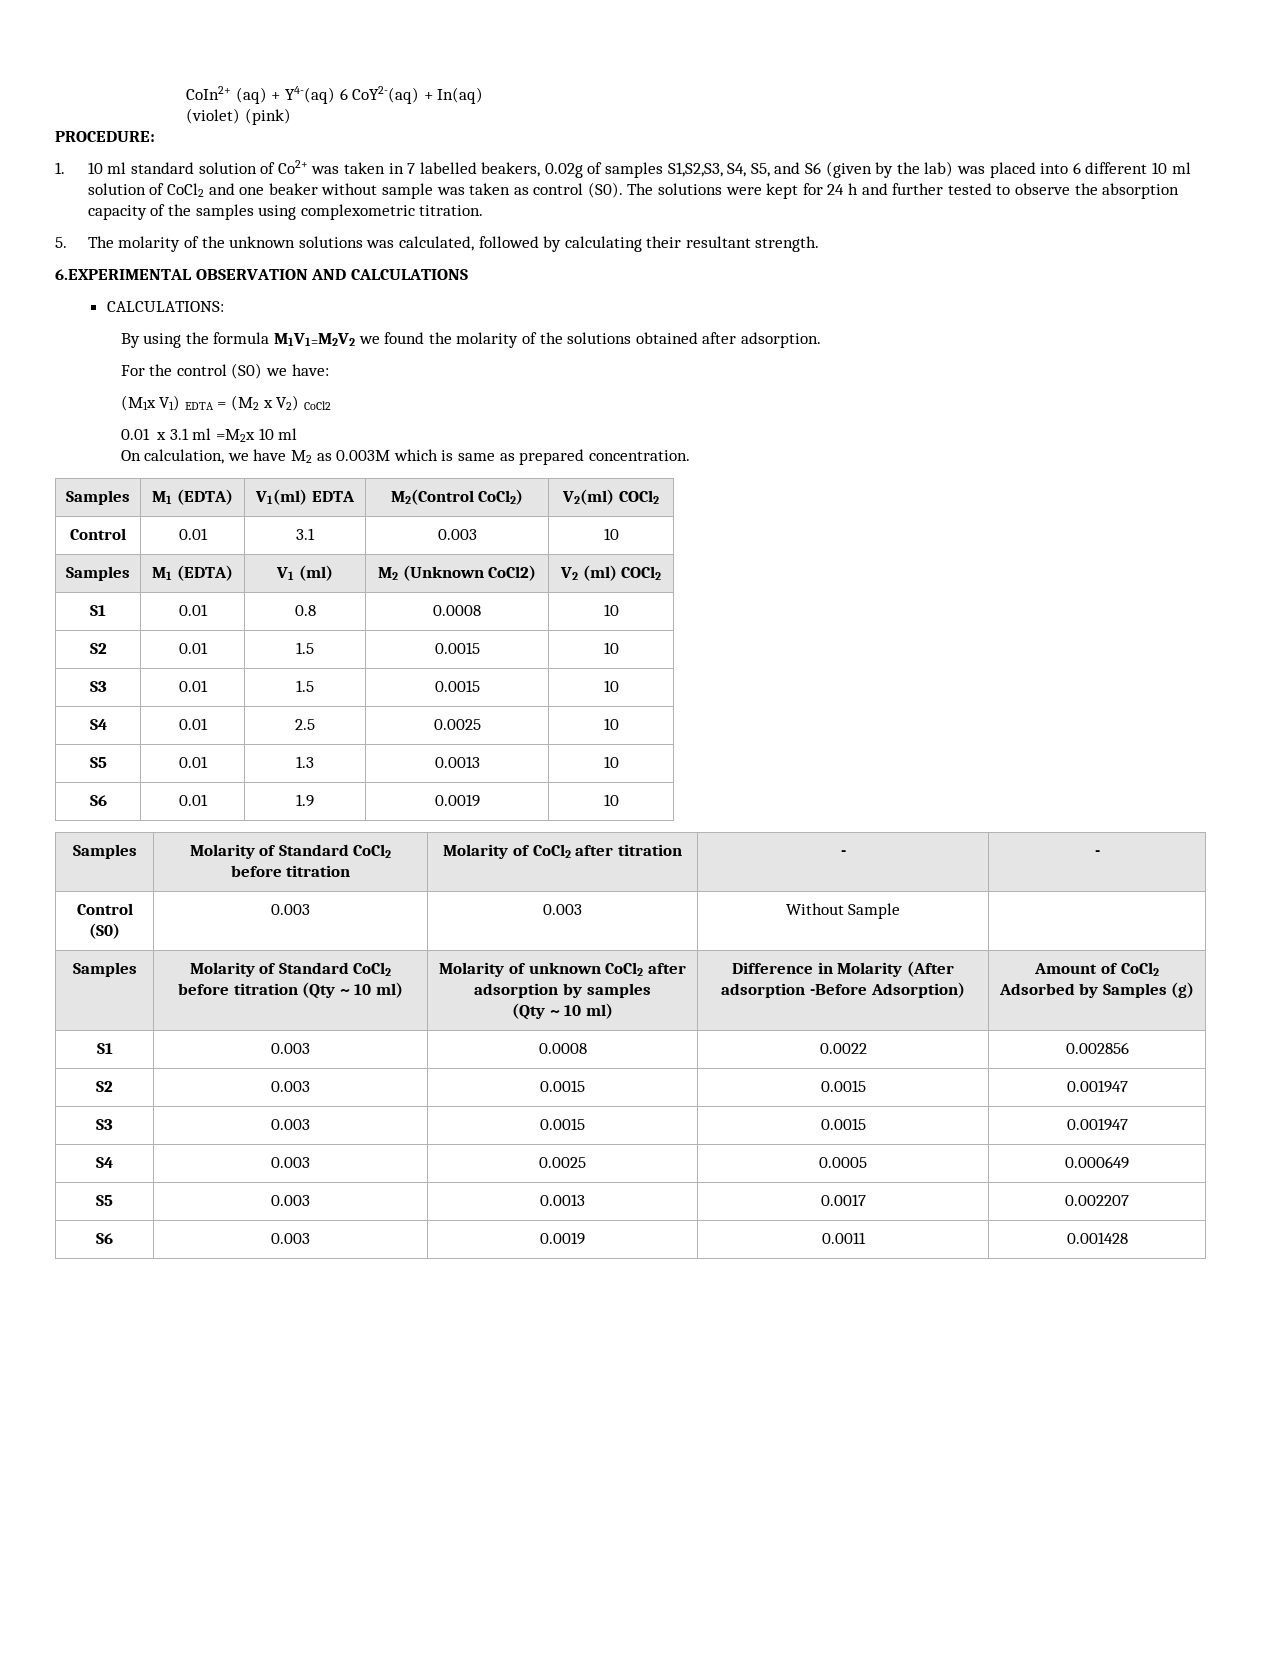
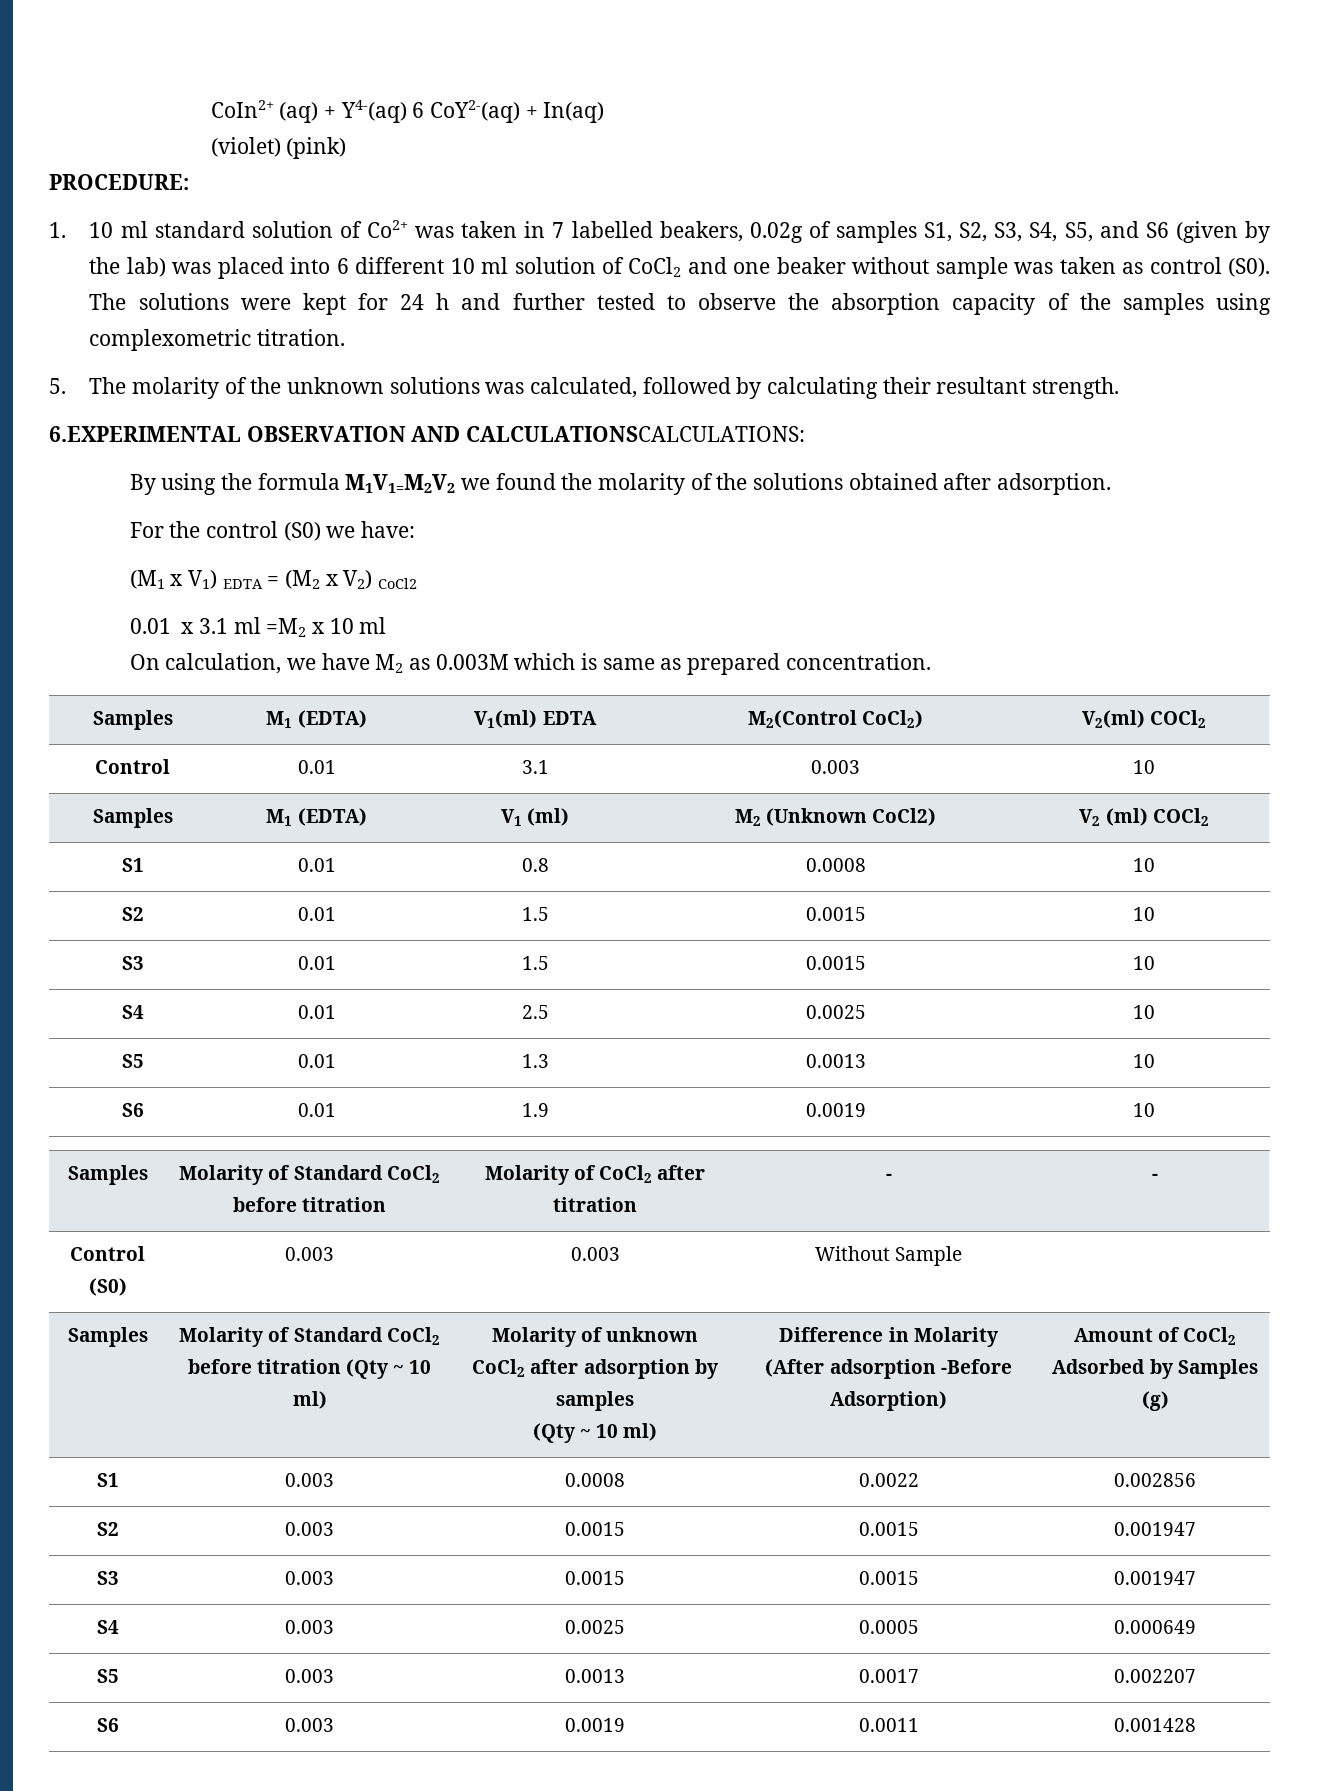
[667,162,723,177] S1,S2,S3, -> [924,222,1023,242] S1, S2, S3,
[350,269,468,280] [106,301,224,312] CALCULATIONS // CALCULATIONS: -> [466,426,806,442] CALCULATIONSCALCULATIONS:
[120,395,156,411] (M1x -> [129,570,184,589] (M1 x
[215,429,255,442] =M2x -> [266,618,325,637] =M2 x

